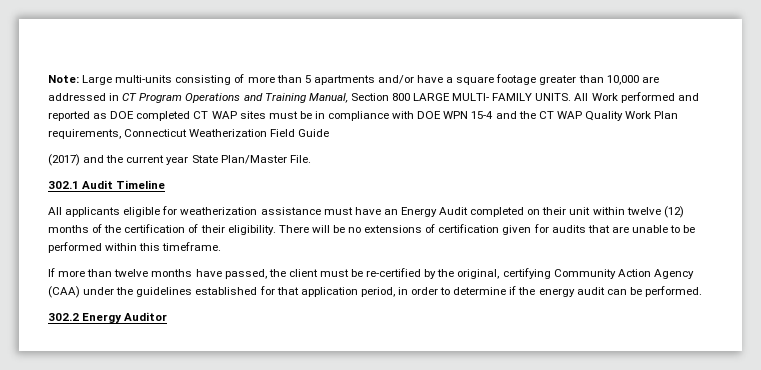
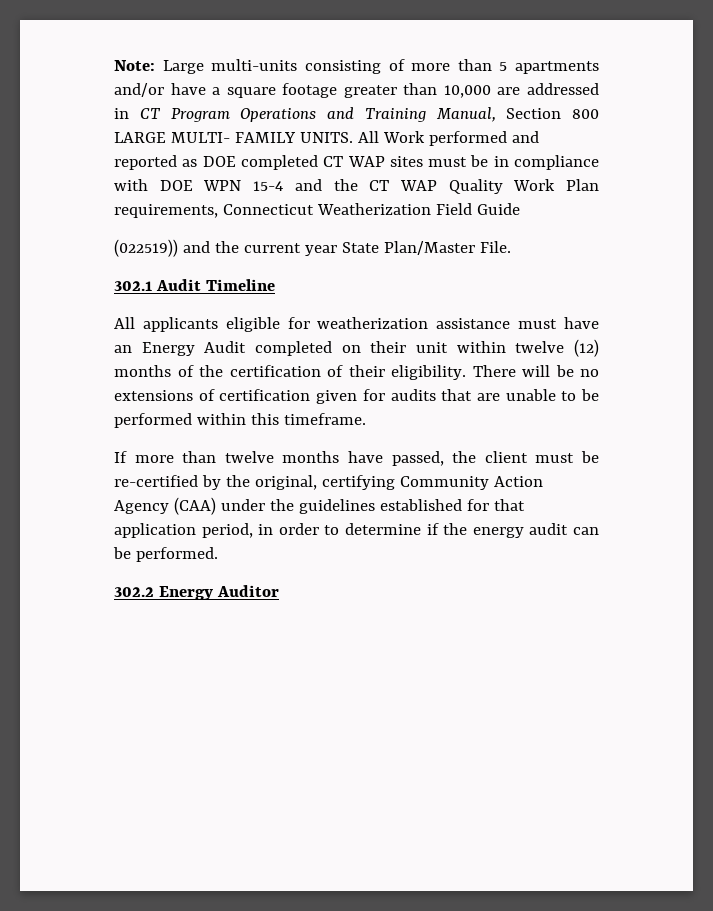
[48,154,80,166] (2017) -> [114,239,178,257] (022519))

